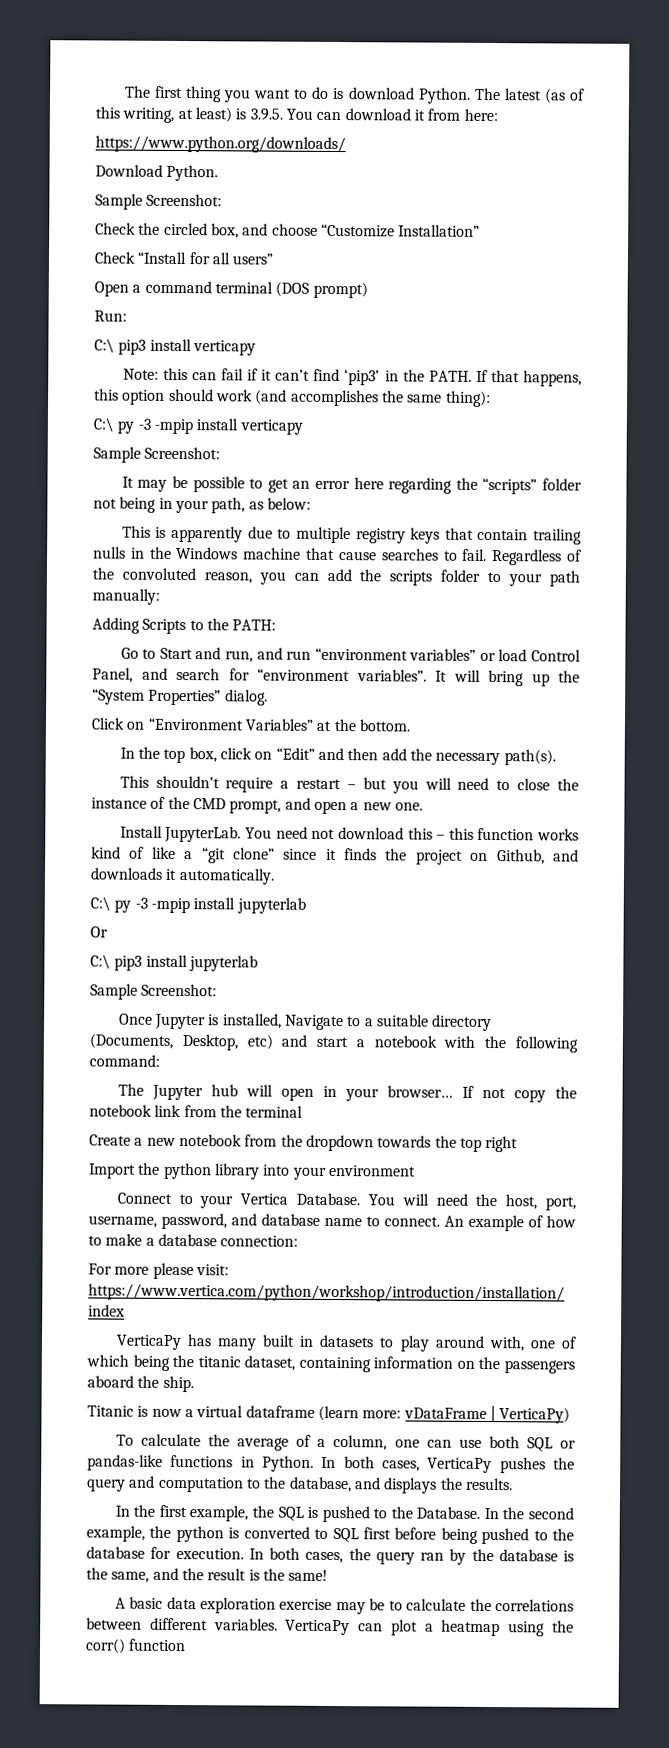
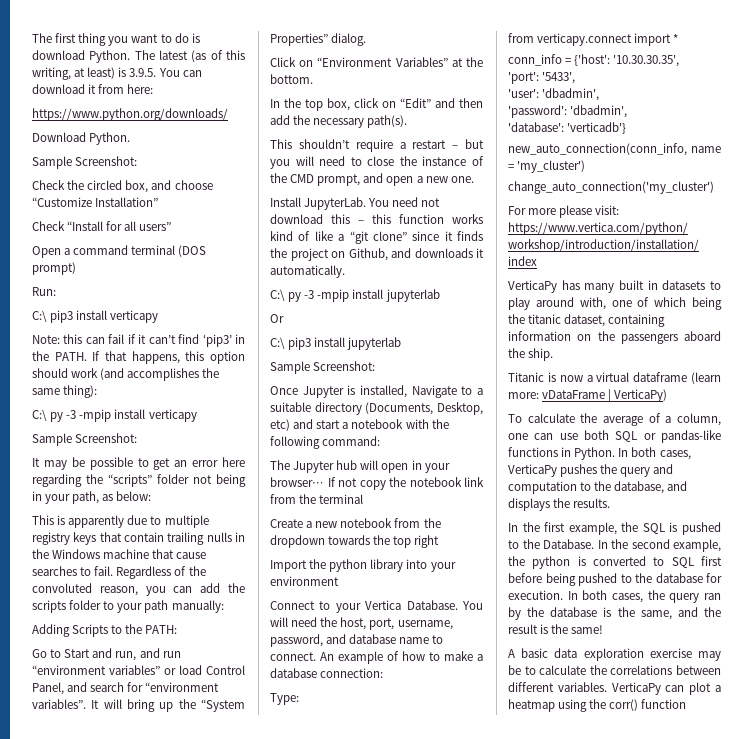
(299, 1241) none -> [270,693,299,705] [508,33,679,46] [508,54,680,67] [508,72,576,84] [508,88,600,101] [508,105,628,118] [508,122,627,134] [508,143,721,156] [508,160,586,173] [508,181,714,194] // Type: // from verticapy.connect import * // conn_info = {'host': '10.30.30.35', // 'port': '5433', // 'user': 'dbadmin', // 'password': 'dbadmin', // 'database': 'verticadb'} // new_auto_connection(conn_info, name = 'my_cluster') // change_auto_connection('my_cluster')

